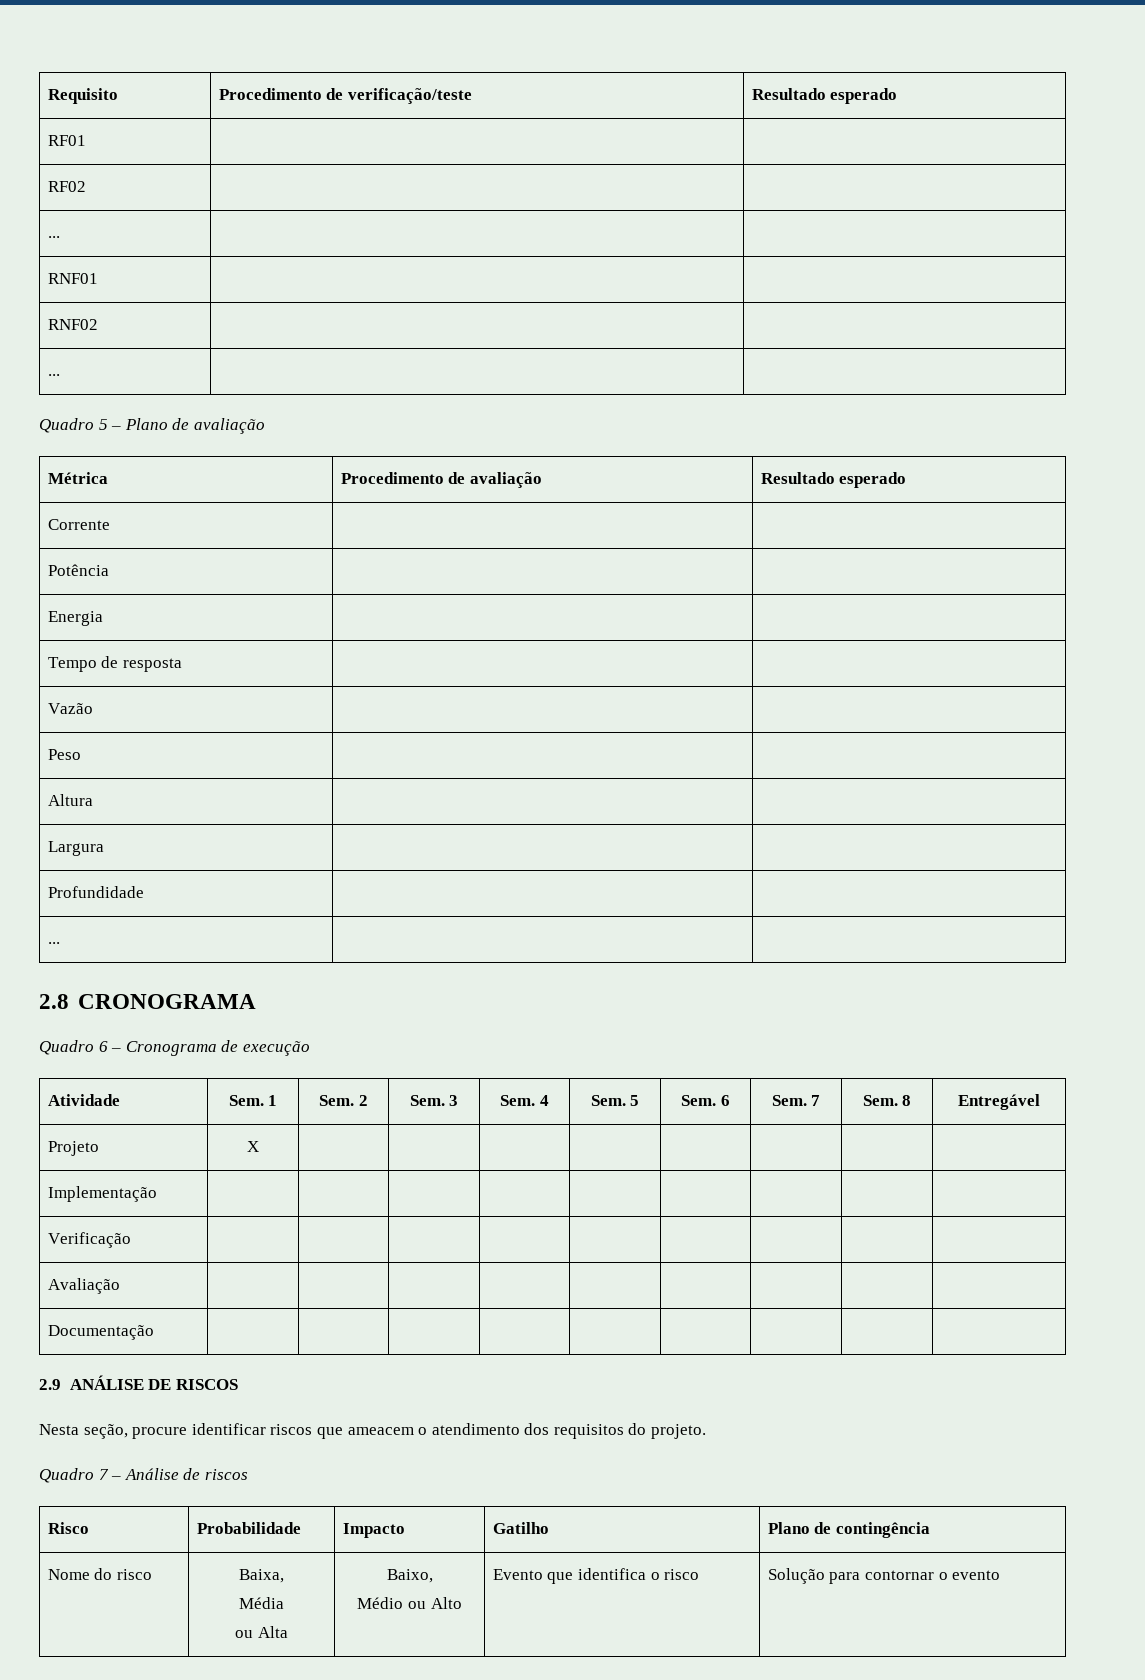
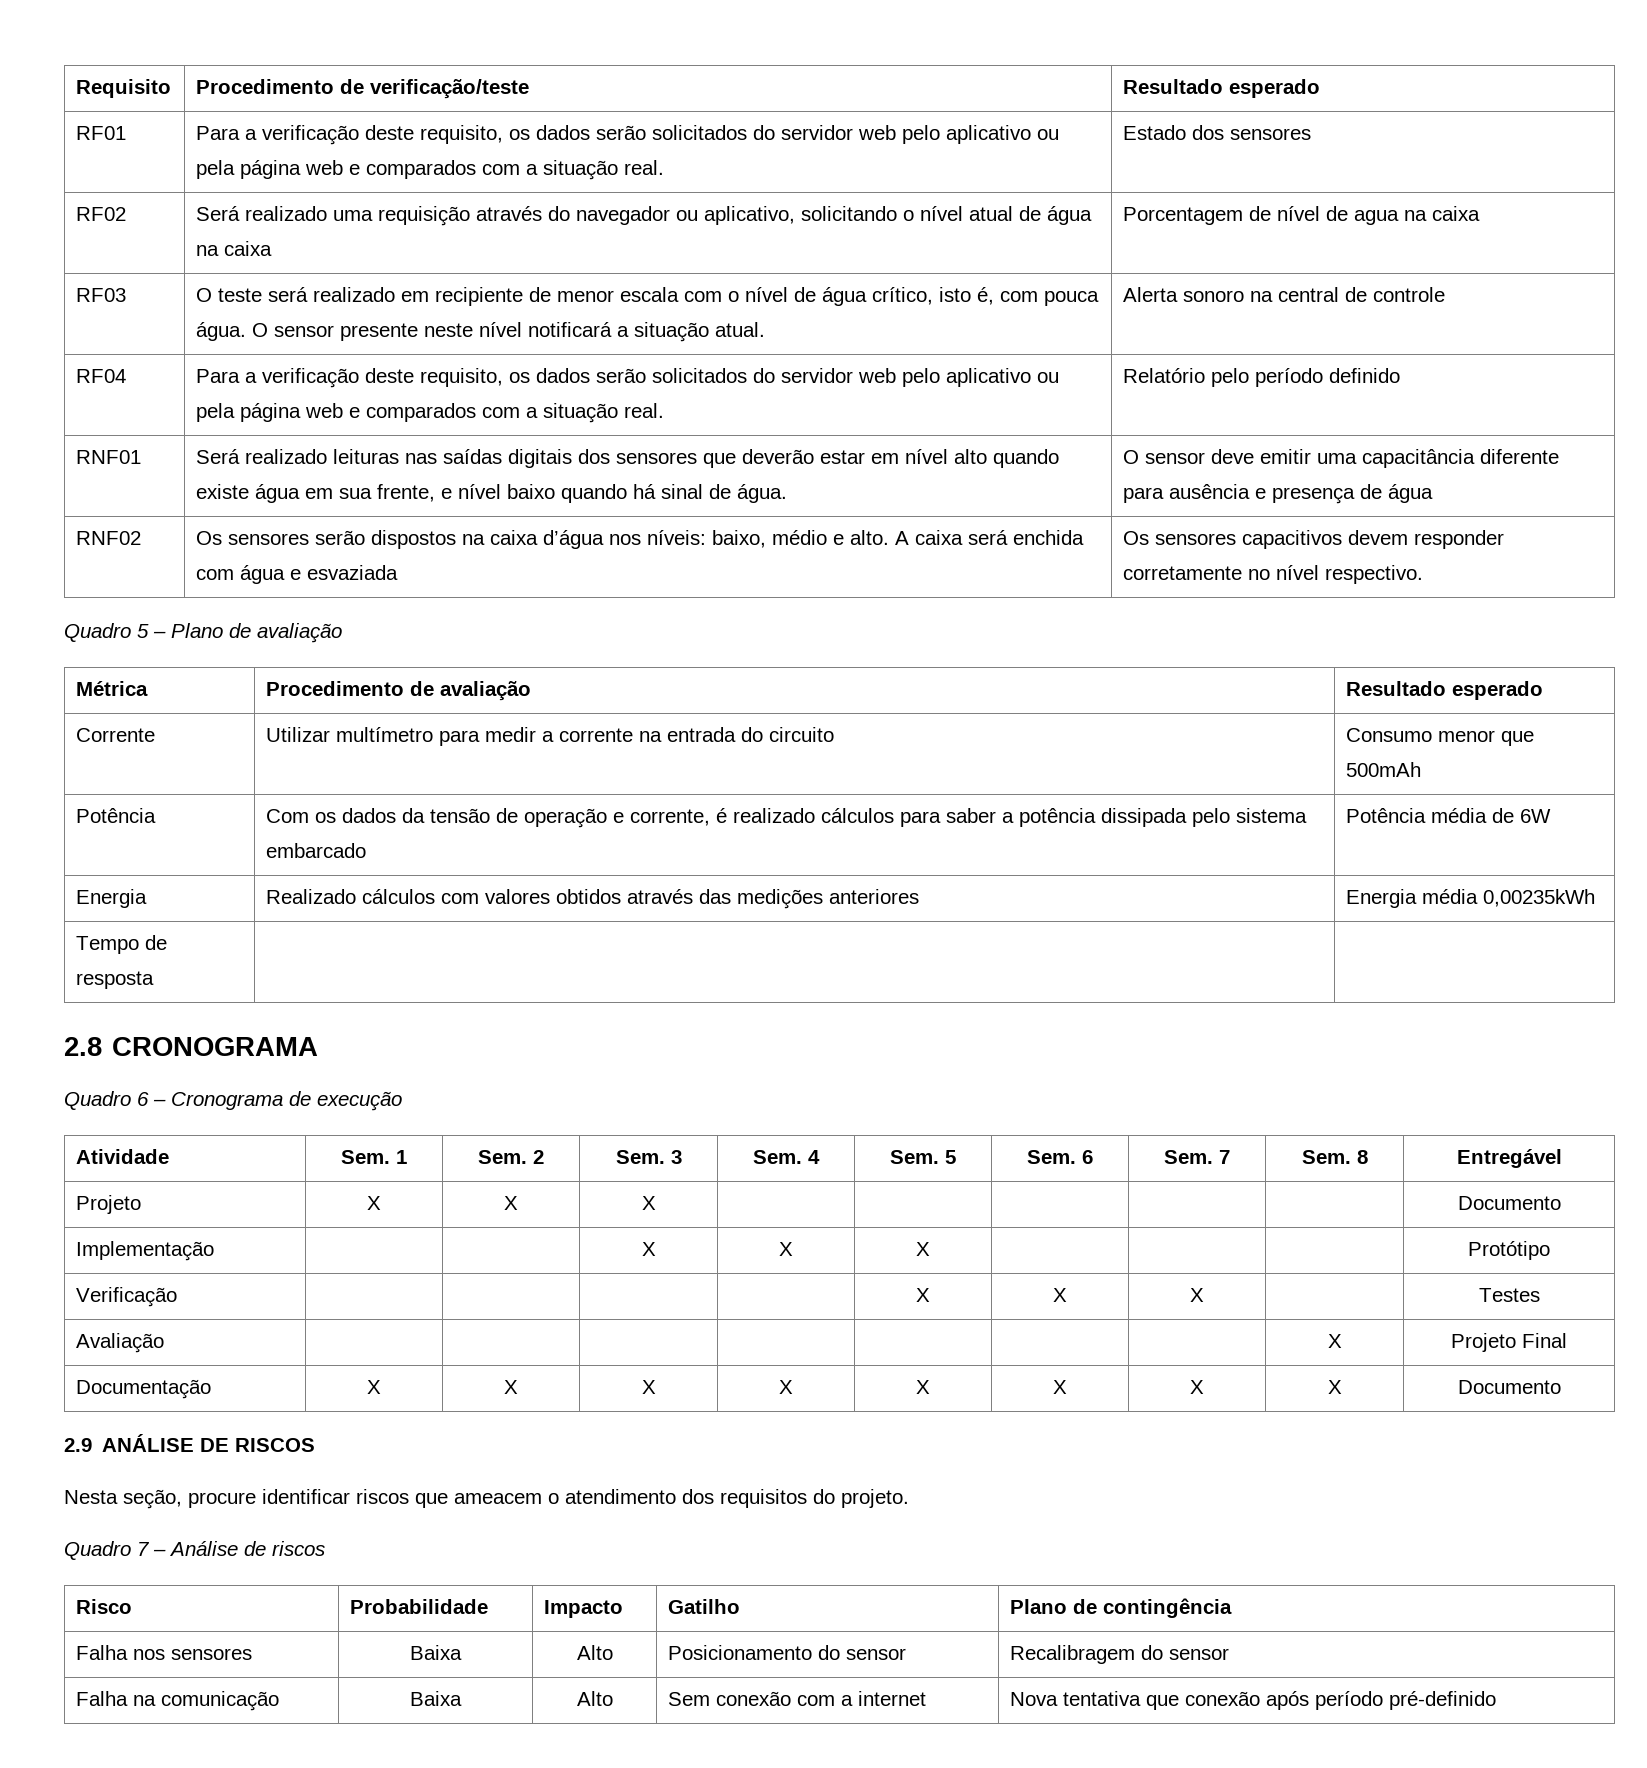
[47,181,86,192] [47,236,60,238] [47,273,98,284] [47,319,98,330] [47,374,60,376] | // RF02 | | // ... | | // RNF01 | | // RNF02 | | // ... | | -> [196,125,1060,145] [196,160,665,180] [1123,125,1312,140] [76,207,127,221] [196,206,1093,226] [196,241,273,256] [1123,206,1481,225] [76,288,127,302] [196,287,1100,306] [196,322,766,342] [1123,287,1446,302] [76,369,127,383] [196,368,1060,388] [196,403,665,423] [1123,368,1401,387] [76,450,142,464] [196,449,1060,468] [196,484,788,503] [1123,449,1560,468] [1123,484,1434,504] [76,531,142,545] [196,530,1085,549] [196,565,399,584] [1123,530,1505,549] [1123,565,1424,584] Para a verificação deste requisito, os dados serão solicitados do servidor web pelo aplicativo ou pela página web e comparados com a situação real. | Estado dos sensores // RF02 | Será realizado uma requisição através do navegador ou aplicativo, solicitando o nível atual de água na caixa | Porcentagem de nível de agua na caixa // RF03 | O teste será realizado em recipiente de menor escala com o nível de água crítico, isto é, com pouca água. O sensor presente neste nível notificará a situação atual. | Alerta sonoro na central de controle // RF04 | Para a verificação deste requisito, os dados serão solicitados do servidor web pelo aplicativo ou pela página web e comparados com a situação real. | Relatório pelo período definido // RNF01 | Será realizado leituras nas saídas digitais dos sensores que deverão estar em nível alto quando existe água em sua frente, e nível baixo quando há sinal de água. | O sensor deve emitir uma capacitância diferente para ausência e presença de água // RNF02 | Os sensores serão dispostos na caixa d’água nos níveis: baixo, médio e alto. A caixa será enchida com água e esvaziada | Os sensores capacitivos devem responder corretamente no nível respectivo.
[47,564,109,576] [47,611,103,626] [47,656,182,672] [47,703,93,714] [47,749,81,760] [47,794,93,806] [47,841,104,856] [47,886,144,898] [47,942,60,944] | // Potência | | // Energia | | // Tempo de resposta | | // Vazão | | // Peso | | // Altura | | // Largura | | // Profundidade | | // ... -> [266,727,835,746] [1346,728,1535,746] [1346,762,1422,777] [76,808,157,823] [266,808,1308,828] [266,843,367,858] [1346,808,1552,823] [76,889,148,908] [266,889,920,909] [1346,889,1596,908] [76,935,168,954] [76,971,155,989] Utilizar multímetro para medir a corrente na entrada do circuito | Consumo menor que 500mAh // Potência | Com os dados da tensão de operação e corrente, é realizado cálculos para saber a potência dissipada pelo sistema embarcado | Potência média de 6W // Energia | Realizado cálculos com valores obtidos através das medições anteriores | Energia média 0,00235kWh // Tempo de resposta
[47,1186,157,1202] [47,1232,131,1248] [47,1278,120,1294] [47,1325,154,1340] | | | | | | | // Implementação | | | | | | | | | // Verificação | | | | | | | | | // Avaliação | | | | | | | | | // Documentação | | | | | | | | | -> [504,1196,518,1210] [641,1196,656,1210] [1457,1196,1561,1210] [76,1241,215,1261] [641,1242,656,1256] [779,1242,793,1256] [916,1242,930,1256] [1468,1241,1550,1260] [76,1287,178,1307] [916,1288,930,1302] [1053,1288,1067,1302] [1190,1288,1204,1302] [1478,1288,1540,1302] [76,1333,165,1353] [1327,1334,1342,1348] [1451,1333,1567,1352] [76,1379,212,1399] [367,1380,381,1394] [504,1380,518,1394] [641,1380,656,1394] [779,1380,793,1394] [916,1380,930,1394] [1053,1380,1067,1394] [1190,1380,1204,1394] [1327,1380,1342,1394] [1457,1380,1561,1394] X | X | | | | | | Documento // Implementação | | | X | X | X | | | | Protótipo // Verificação | | | | | X | X | X | | Testes // Avaliação | | | | | | | | X | Projeto Final // Documentação | X | X | X | X | X | X | X | X | Documento
[47,1568,152,1580] [239,1569,284,1583] [239,1597,284,1609] [235,1626,288,1638] [386,1569,433,1583] [357,1597,462,1609] [492,1568,700,1584] [767,1568,1001,1584] Nome do risco | Baixa, // Média // ou Alta | Baixo, // Médio ou Alto | Evento que identifica o risco | Solução para contornar o evento -> [76,1645,253,1660] [410,1645,462,1660] [576,1645,613,1660] [668,1645,907,1660] [1010,1645,1230,1664] [76,1691,280,1711] [410,1691,462,1706] [576,1691,613,1706] [668,1691,927,1706] [1010,1691,1497,1710] Falha nos sensores | Baixa | Alto | Posicionamento do sensor | Recalibragem do sensor // Falha na comunicação | Baixa | Alto | Sem conexão com a internet | Nova tentativa que conexão após período pré-definido

